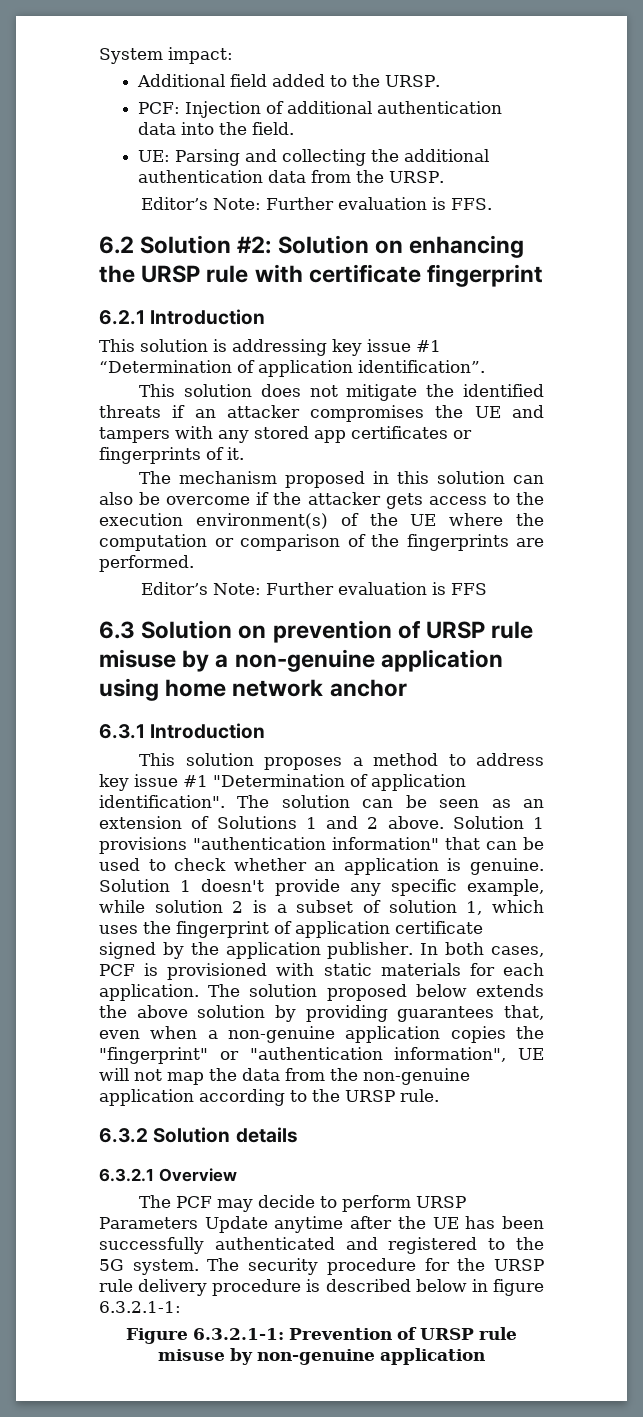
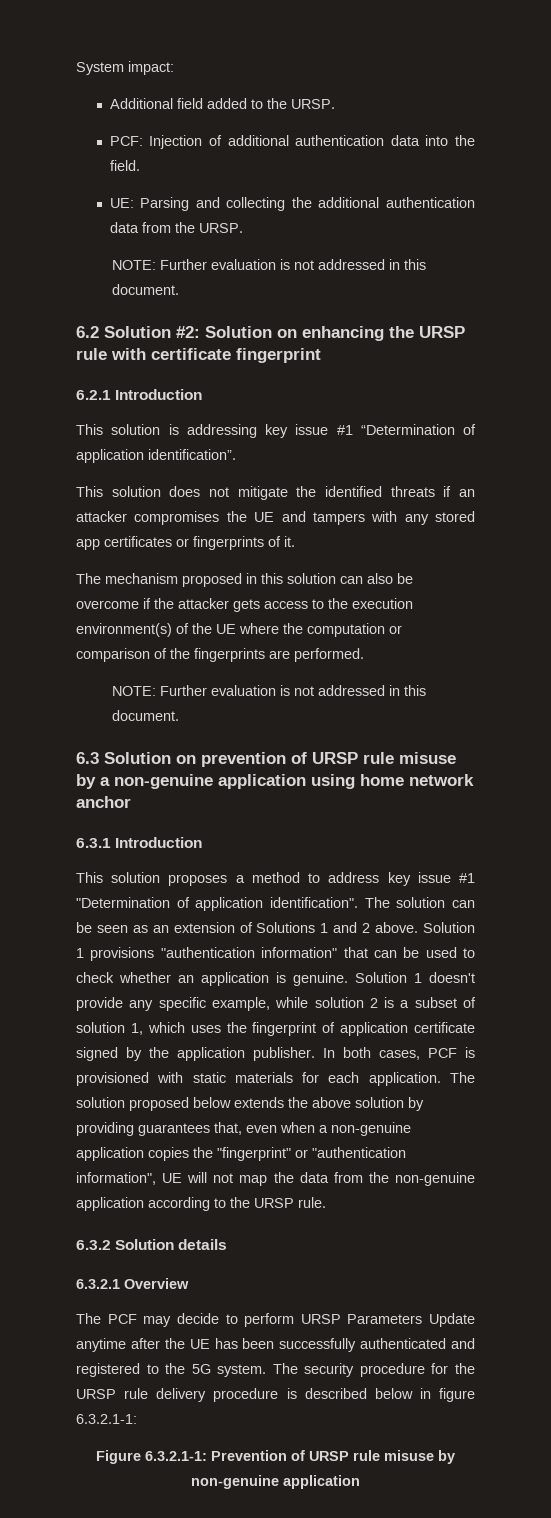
[140,197,492,210] Editor’s Note: Further evaluation is FFS. -> [111,259,426,270] [111,284,179,295] NOTE: Further evaluation is not addressed in this document.
[140,582,487,595] Editor’s Note: Further evaluation is FFS -> [111,685,426,696] [111,710,179,721] NOTE: Further evaluation is not addressed in this document.

